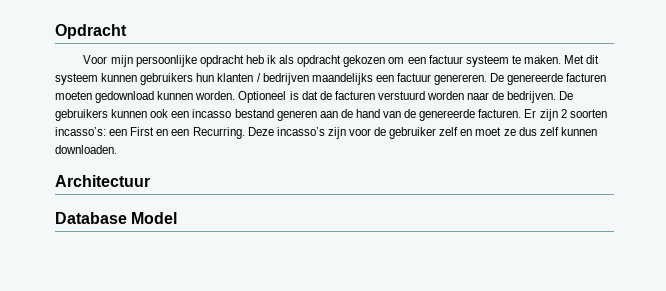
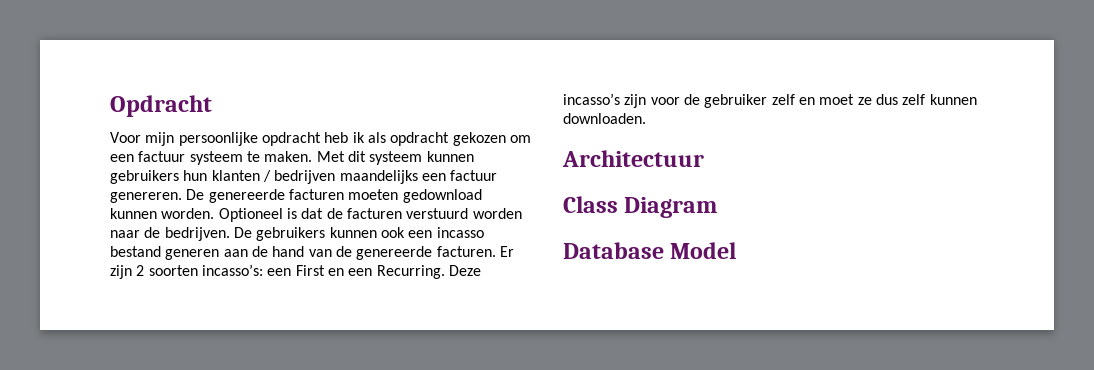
(150, 181) none -> [563,196,718,218] // Class Diagram

